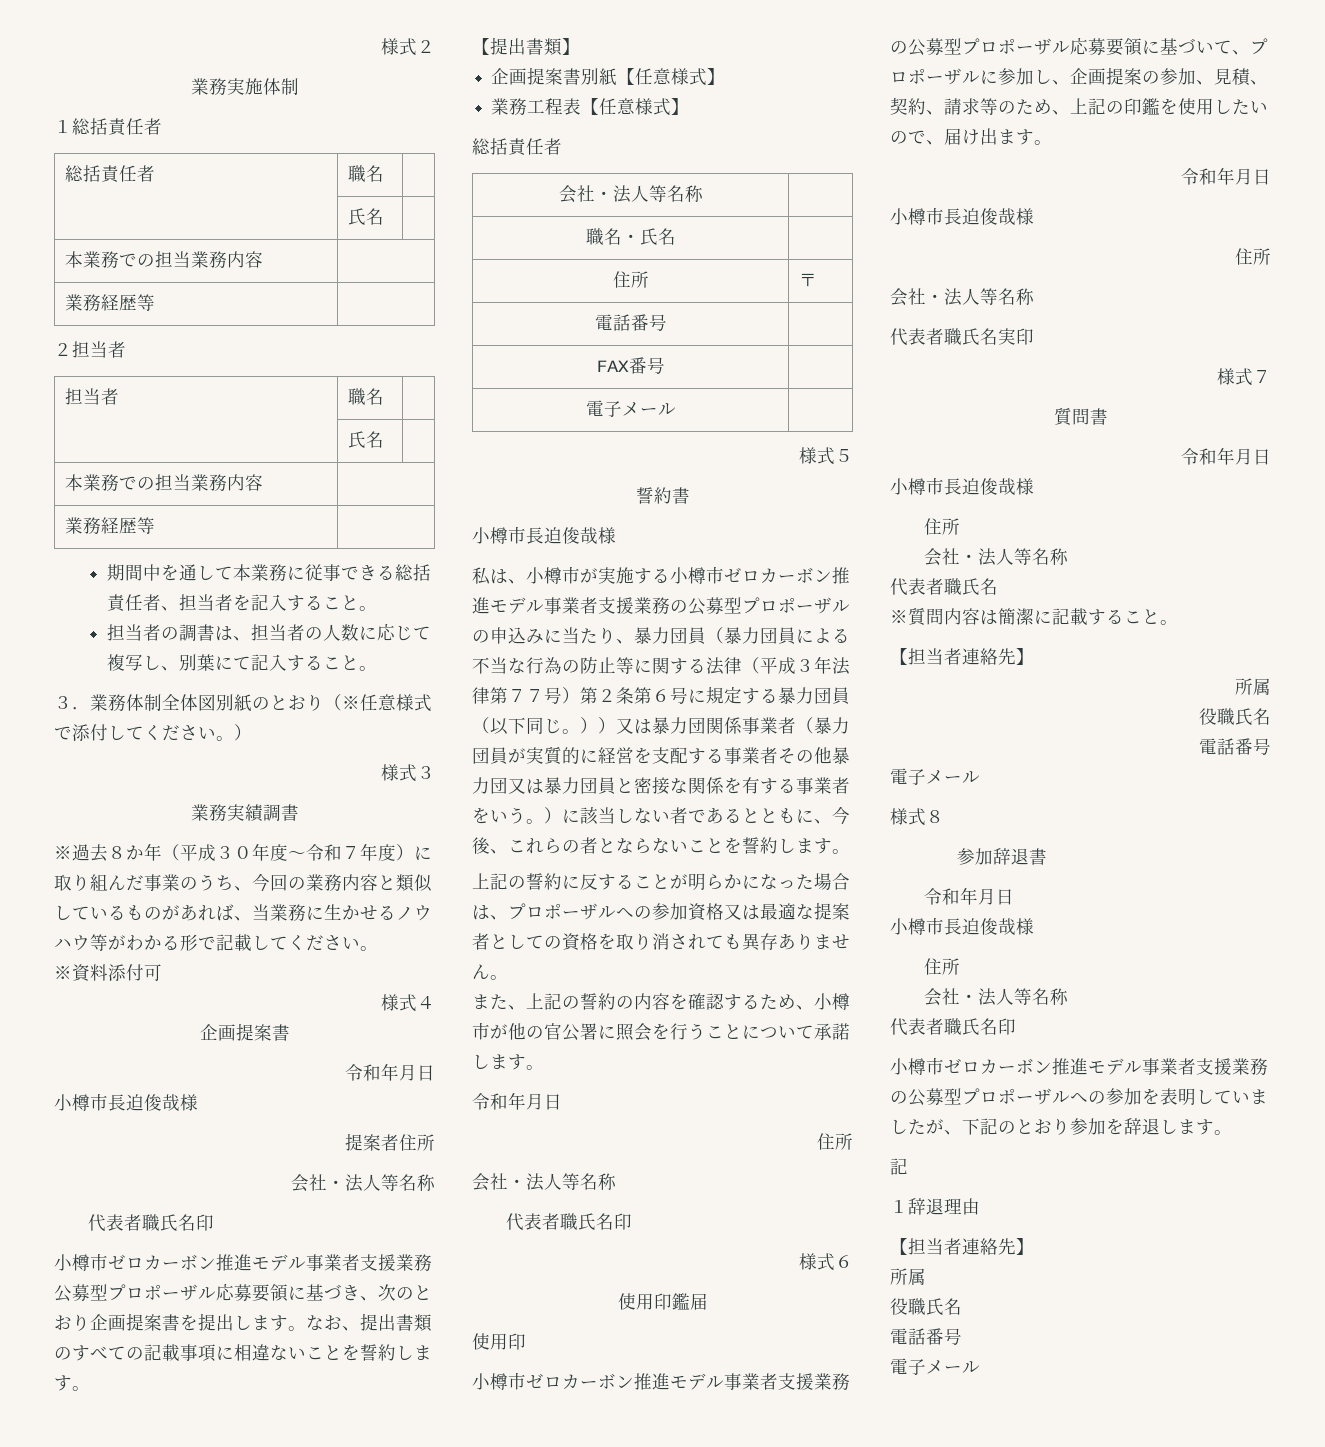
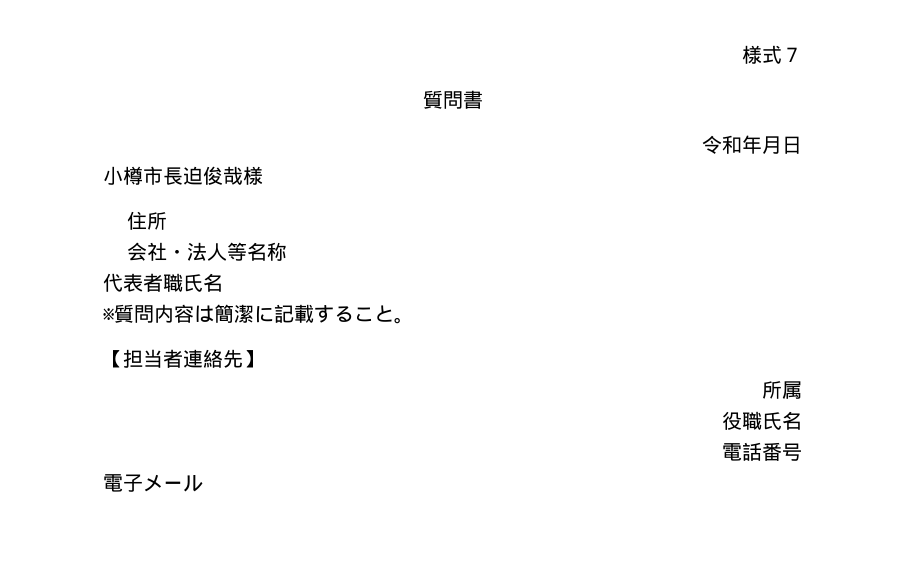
[381,38,435,56] [190,78,299,95] [54,118,162,136] [65,165,156,183] [348,165,385,182] [348,208,385,225] [65,251,264,268] [65,294,156,311] [54,341,126,358] [65,388,120,405] [348,388,385,405] [348,431,385,448] [65,474,264,491] [65,517,156,534] [106,564,431,581] [106,594,377,612] [106,623,431,641] [106,654,377,671] [54,694,432,712] [54,724,252,741] [381,764,435,782] [190,804,299,822] [54,843,432,862] [54,873,432,892] [54,904,432,921] [54,934,378,952] [54,964,162,982] [381,994,435,1012] [199,1023,290,1041] [345,1063,435,1081] [54,1093,198,1111] [345,1133,435,1151] [291,1174,435,1192] [87,1214,214,1232] [54,1253,432,1271] [54,1283,432,1302] [54,1313,432,1332] [54,1344,432,1362] [54,1375,90,1391] [472,37,580,56] [491,67,726,86] [491,98,690,116] [472,138,562,156] [558,185,703,203] [585,228,676,245] [612,271,649,288] [799,273,818,287] [594,314,667,331] [596,357,665,374] [585,400,676,417] [799,447,853,465] [635,487,690,504] [472,526,616,544] [472,566,850,585] [472,597,850,615] [472,627,850,644] [472,656,850,675] [472,686,850,704] [472,717,850,735] [472,747,850,765] [472,777,850,795] [472,806,850,825] [472,837,850,854] [472,873,850,891] [472,902,850,921] [472,933,850,951] [472,964,508,980] [472,993,850,1010] [472,1022,850,1041] [472,1054,544,1070] [472,1092,562,1110] [817,1133,853,1150] [472,1173,616,1191] [505,1213,632,1231] [799,1253,853,1271] [617,1293,708,1310] [472,1333,526,1350] [472,1372,850,1390] [890,37,1268,56] [890,67,1268,86] [890,97,1268,115] [890,128,1052,145] [1181,167,1271,185] [890,207,1034,225] [1235,248,1271,265] [890,288,1034,306] [890,328,1034,346] [1217,368,1253,386] 様式２ // 業務実施体制 // １総括責任者 // 総括責任者 | 職名 | // | 氏名 | // 本業務での担当業務内容 | // 業務経歴等 | // ２担当者 // 担当者 | 職名 | // | 氏名 | // 本業務での担当業務内容 | // 業務経歴等 | // 期間中を通して本業務に従事できる総括責任者、担当者を記入すること。 // 担当者の調書は、担当者の人数に応じて複写し、別葉にて記入すること。 // ３．業務体制全体図別紙のとおり（※任意様式で添付してください。） // 様式３ // 業務実績調書 // ※過去８か年（平成３０年度～令和７年度）に取り組んだ事業のうち、今回の業務内容と類似しているものがあれば、当業務に生かせるノウハウ等がわかる形で記載してください。 // ※資料添付可 // 様式４ // 企画提案書 // 令和年月日 // 小樽市長迫俊哉様 // 提案者住所 // 会社・法人等名称 // 代表者職氏名印 // 小樽市ゼロカーボン推進モデル事業者支援業務公募型プロポーザル応募要領に基づき、次のとおり企画提案書を提出します。なお、提出書類のすべての記載事項に相違ないことを誓約します。 // 【提出書類】 // 企画提案書別紙【任意様式】 // 業務工程表【任意様式】 // 総括責任者 // 会社・法人等名称 | // 職名・氏名 | // 住所 | 〒 // 電話番号 | // FAX番号 | // 電子メール | // 様式５ // 誓約書 // 小樽市長迫俊哉様 // 私は、小樽市が実施する小樽市ゼロカーボン推進モデル事業者支援業務の公募型プロポーザルの申込みに当たり、暴力団員（暴力団員による不当な行為の防止等に関する法律（平成３年法律第７７号）第２条第６号に規定する暴力団員（以下同じ。））又は暴力団関係事業者（暴力団員が実質的に経営を支配する事業者その他暴力団又は暴力団員と密接な関係を有する事業者をいう。）に該当しない者であるとともに、今後、これらの者とならないことを誓約します。 // 上記の誓約に反することが明らかになった場合は、プロポーザルへの参加資格又は最適な提案者としての資格を取り消されても異存ありません。 // また、上記の誓約の内容を確認するため、小樽市が他の官公署に照会を行うことについて承諾します。 // 令和年月日 // 住所 // 会社・法人等名称 // 代表者職氏名印 // 様式６ // 使用印鑑届 // 使用印 // 小樽市ゼロカーボン推進モデル事業者支援業務の公募型プロポーザル応募要領に基づいて、プロポーザルに参加し、企画提案の参加、見積、契約、請求等のため、上記の印鑑を使用したいので、届け出ます。 // 令和年月日 // 小樽市長迫俊哉様 // 住所 // 会社・法人等名称 // 代表者職氏名実印 // 様式 -> [742,45,782,64] 様式
[890,808,944,826] [957,848,1048,865] [923,887,1014,905] [890,917,1034,935] [923,958,960,975] [923,988,1068,1006] [890,1018,1016,1036] [890,1057,1268,1075] [890,1088,1268,1106] [890,1118,1232,1135] [890,1158,908,1175] [890,1198,980,1215] [890,1238,1034,1255] [890,1268,926,1285] [890,1298,962,1315] [890,1328,962,1345] [890,1358,980,1375] // 様式８ // 参加辞退書 // 令和年月日 // 小樽市長迫俊哉様 // 住所 // 会社・法人等名称 // 代表者職氏名印 // 小樽市ゼロカーボン推進モデル事業者支援業務の公募型プロポーザルへの参加を表明していましたが、下記のとおり参加を辞退します。 // 記 // １辞退理由 // 【担当者連絡先】 // 所属 // 役職氏名 // 電話番号 // 電子メール -> (203, 483) none

